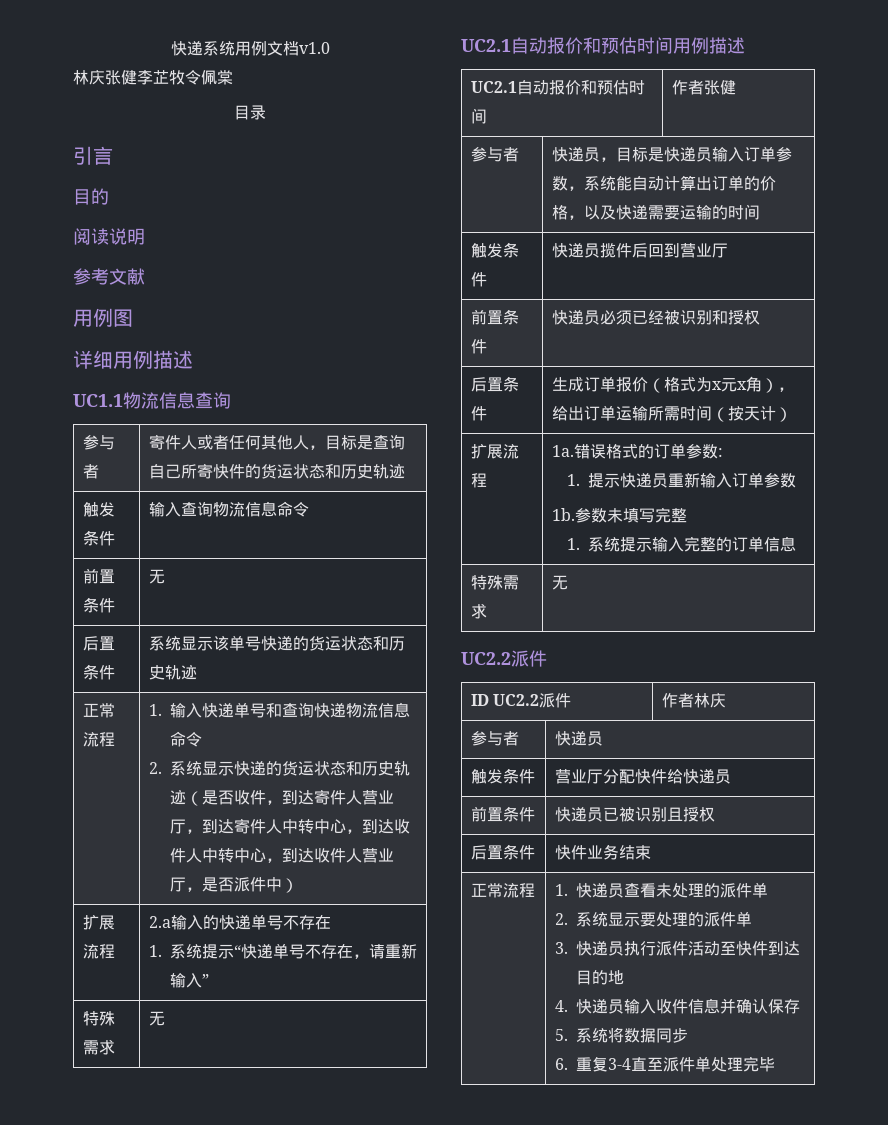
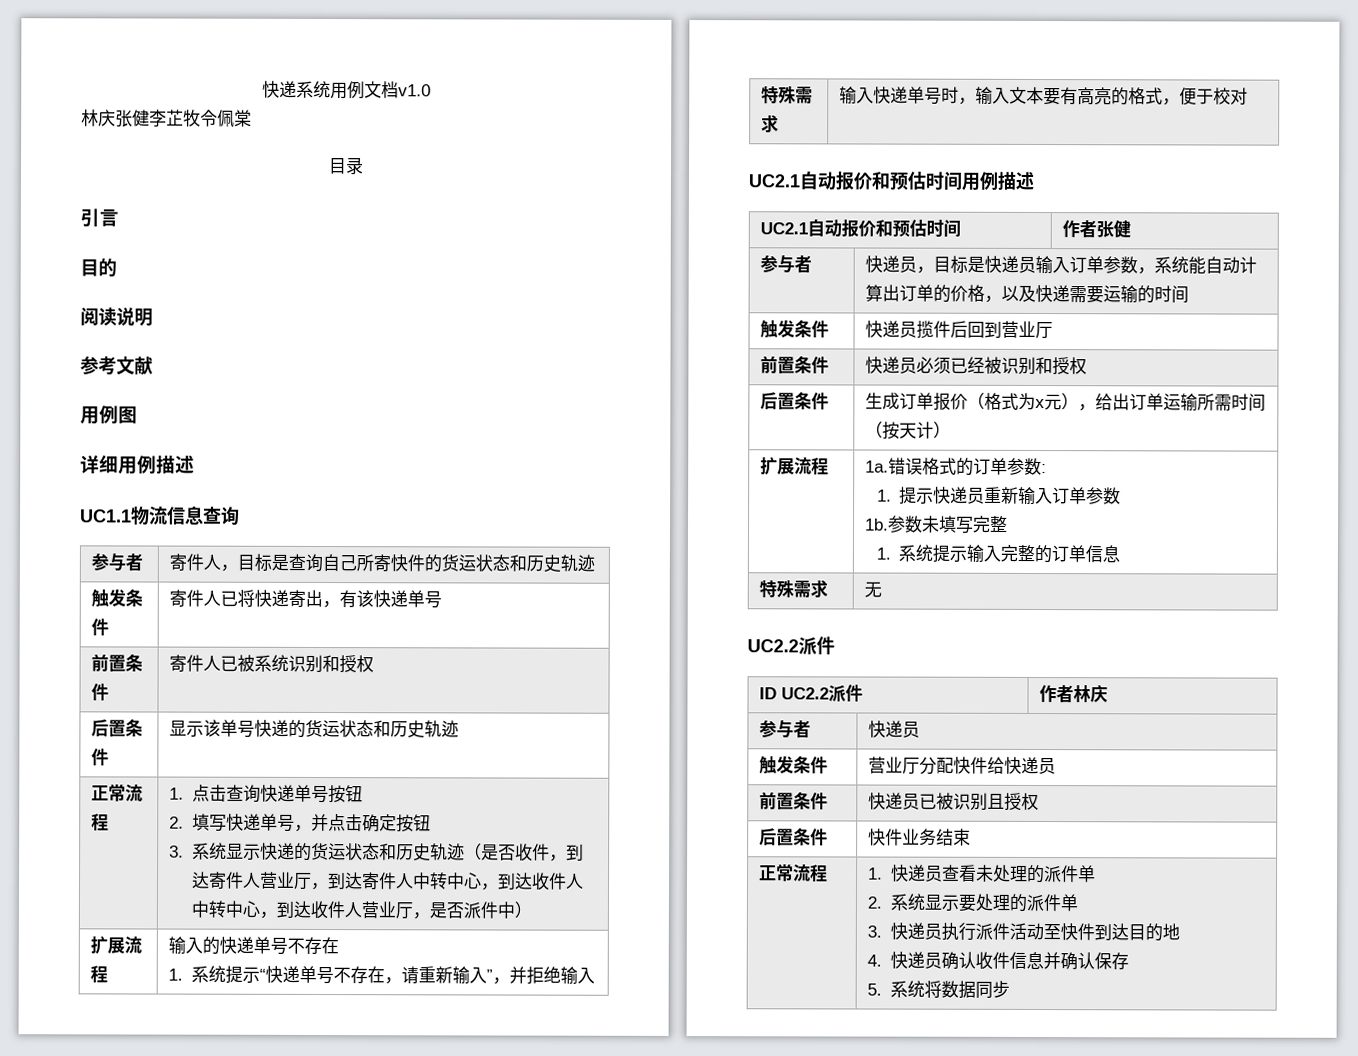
[196,435,309,450] 或者任何其他人 -> (222, 562) none
[148,501,309,517] [82,568,115,584] [82,597,115,613] [148,569,165,584] [82,636,115,651] [82,664,115,680] [148,636,181,651] 输入查询物流信息命令 // 前置条件 | 无 // 后置条件 | 系统 -> [169,589,443,609] [91,653,144,673] [91,683,110,701] [169,654,375,674] [91,718,144,738] [91,748,110,766] 寄件人已将快递寄出，有该快递单号 // 前置条件 | 寄件人已被系统识别和授权 // 后置条件 |
[169,702,410,718] [169,731,202,747] [148,762,162,774] 输入快递单号和查询快递物流信息命令 // 2. -> [191,784,363,804] [169,813,431,833] [169,845,185,858] 点击查询快递单号按钮 // 2.填写快递单号，并点击确定按钮 // 3.
[148,916,171,928] 2.a -> (109, 974) none
[82,1011,115,1026] [82,1039,115,1055] [148,1011,165,1026] // 特殊需求 | 无 -> [491,966,595,985] [761,86,814,105] [761,114,780,134] [839,86,1249,106] ，并拒绝输入 // 特殊需求 | 输入快递单号时，输入文本要有高亮的格式，便于校对
[736,376,762,392] x角 -> (1063, 402) none
[623,999,656,1014] 输入 -> [940,951,976,970] 确认
[554,1056,775,1072] // 6.重复3-4直至派件单处理完毕 -> (1010, 989) none

